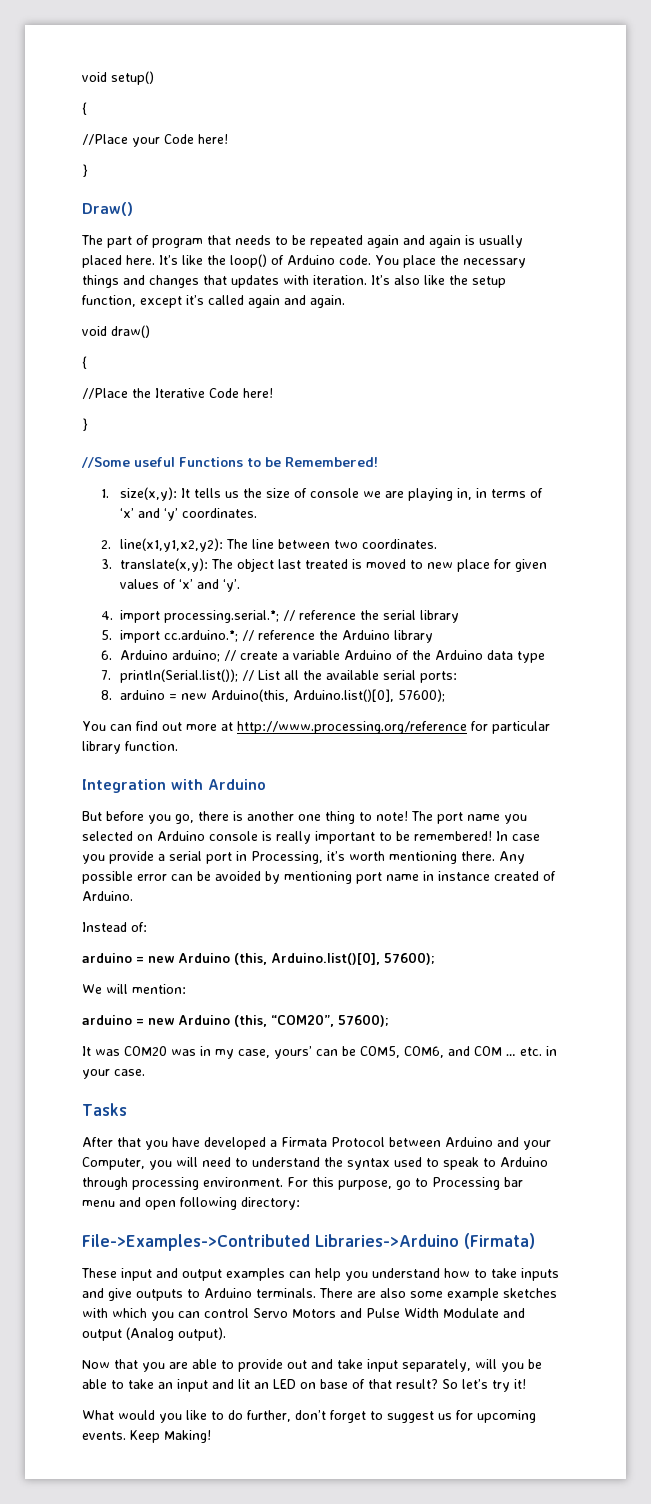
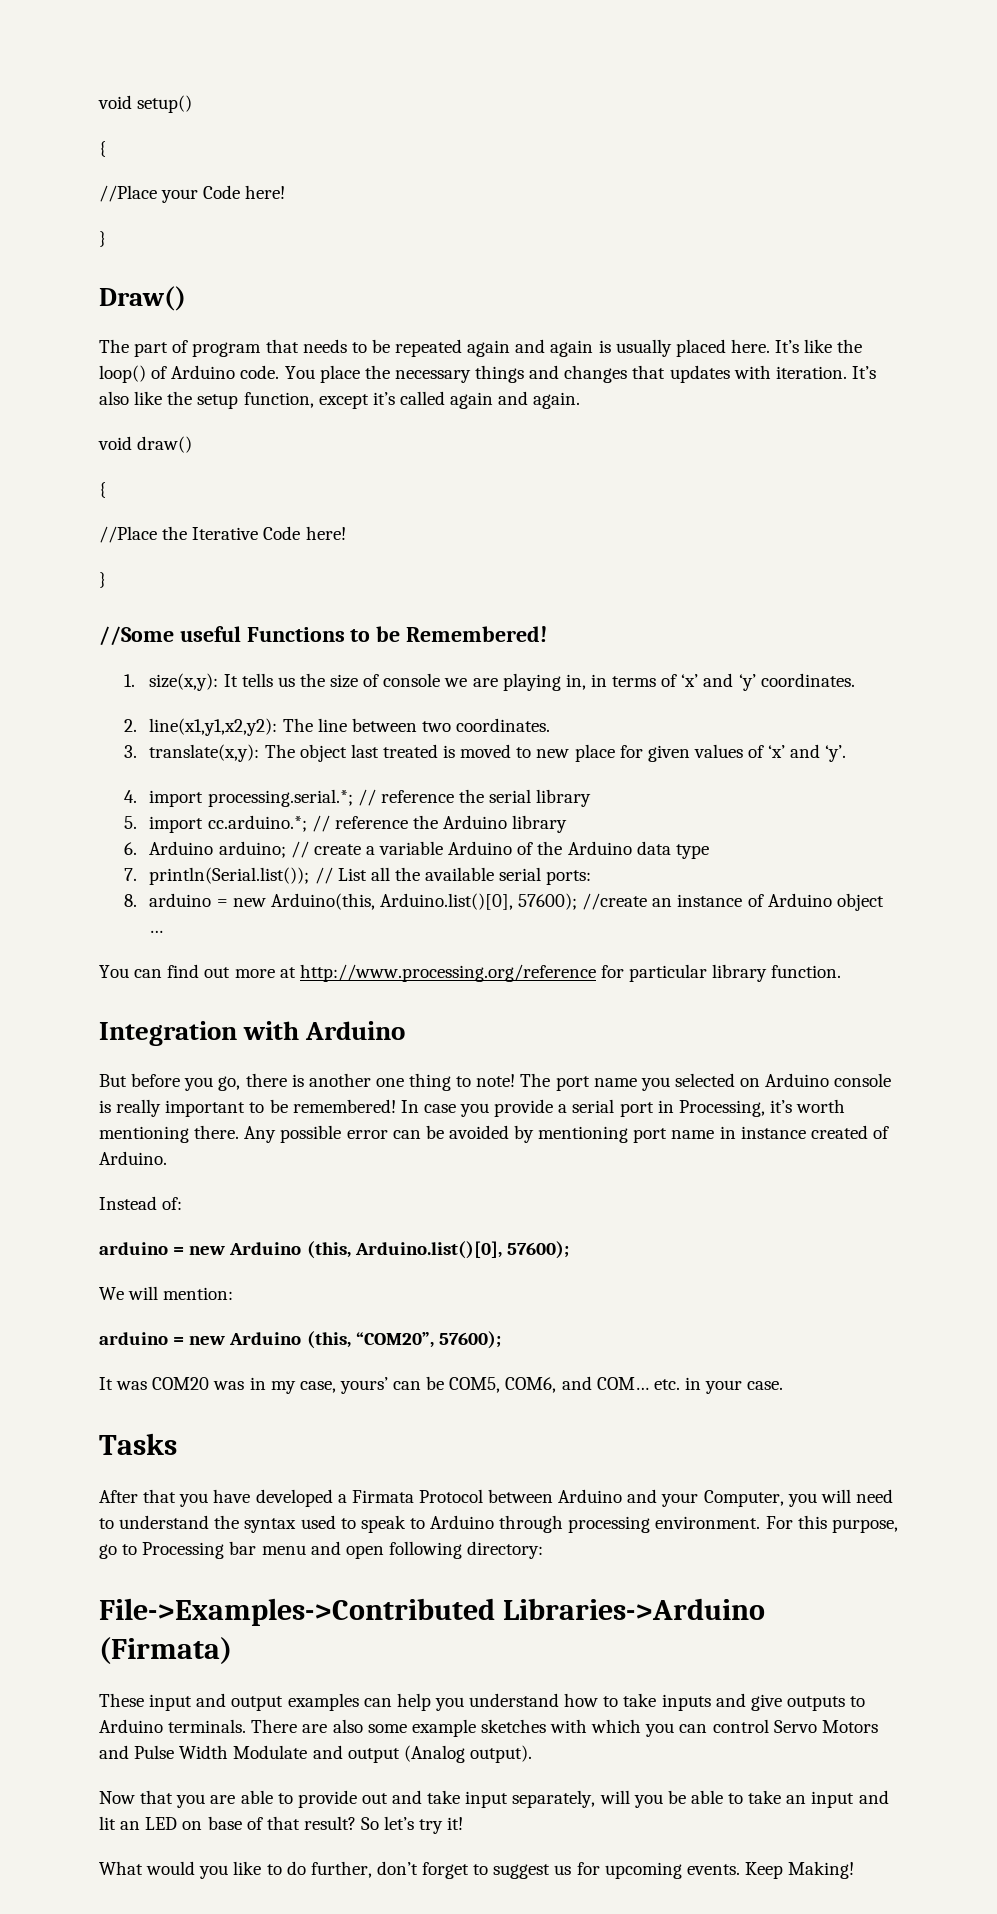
(445, 695) none -> [582,893,884,911] [149,930,164,933] //create an instance of Arduino object …
[474,1046,516,1056] COM … -> [596,1377,649,1390] COM…

